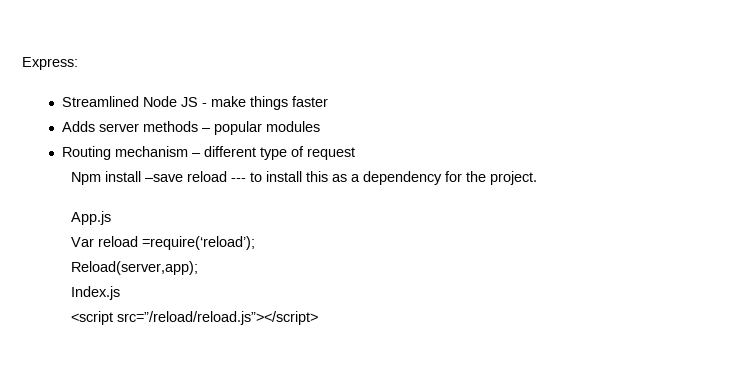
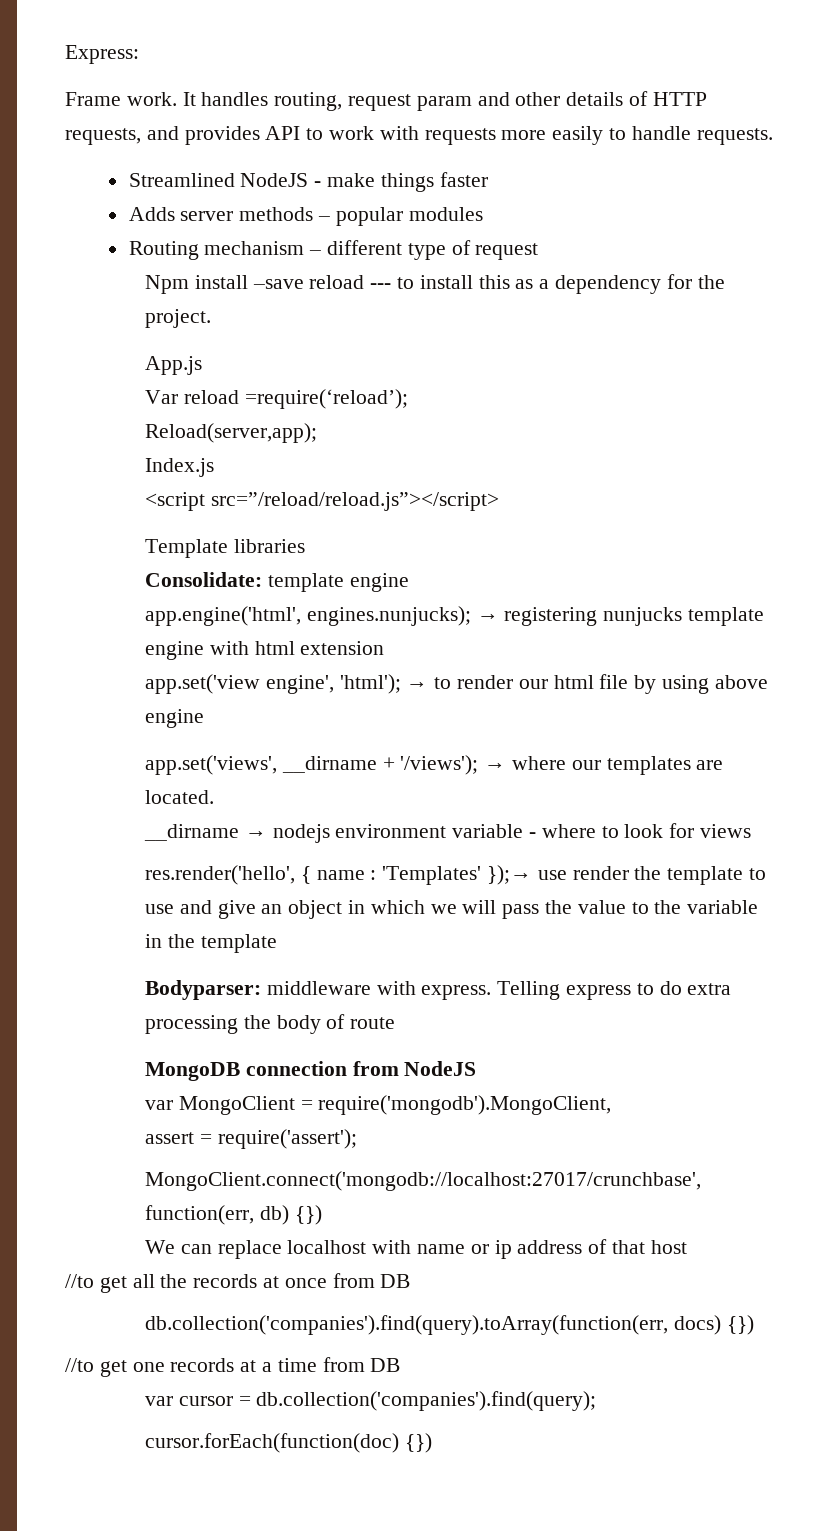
(78, 63) none -> [65,91,707,111] [65,126,773,145] // Frame work. It handles routing, request param and other details of HTTP requests, and provides API to work with requests more easily to handle requests.
[143,96,199,107] Node JS -> [240,173,309,187] NodeJS
(319, 318) none -> [144,539,305,558] [144,572,409,592] [144,606,764,626] [144,641,385,660] [144,674,768,694] [144,709,204,728] [144,755,724,775] [144,790,214,804] [143,823,752,843] [144,865,767,885] [144,900,759,919] [144,934,277,953] [144,980,732,1000] [144,1014,396,1034] [144,1061,477,1081] [144,1095,612,1115] [144,1129,357,1149] [144,1171,701,1191] [144,1205,322,1225] [144,1239,687,1259] [65,1273,411,1293] [144,1315,754,1335] [65,1357,401,1377] [144,1391,597,1411] [144,1433,432,1453] // Template libraries // Consolidate: template engine // app.engine('html', engines.nunjucks); → registering nunjucks template engine with html extension // app.set('view engine', 'html'); → to render our html file by using above engine // app.set('views', __dirname + '/views'); → where our templates are located. // __dirname → nodejs environment variable - where to look for views // res.render('hello', { name : 'Templates' });→ use render the template to use and give an object in which we will pass the value to the variable in the template // Bodyparser: middleware with express. Telling express to do extra processing the body of route // MongoDB connection from NodeJS // var MongoClient = require('mongodb').MongoClient, // assert = require('assert'); // MongoClient.connect('mongodb://localhost:27017/crunchbase', function(err, db) {}) // We can replace localhost with name or ip address of that host // //to get all the records at once from DB // db.collection('companies').find(query).toArray(function(err, docs) {}) // //to get one records at a time from DB // var cursor = db.collection('companies').find(query); // cursor.forEach(function(doc) {})

